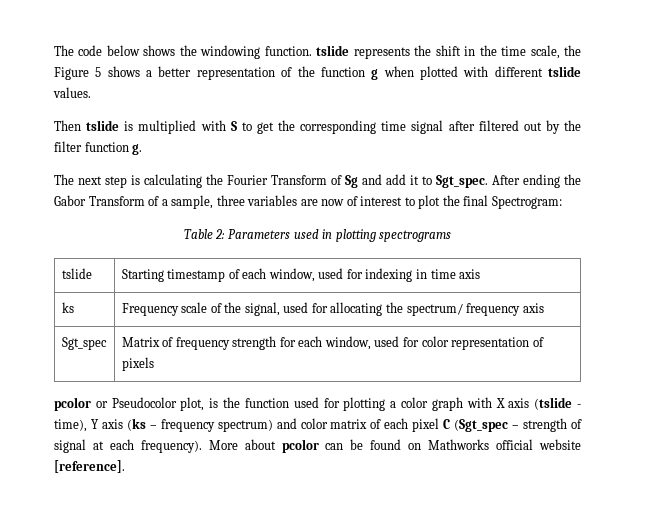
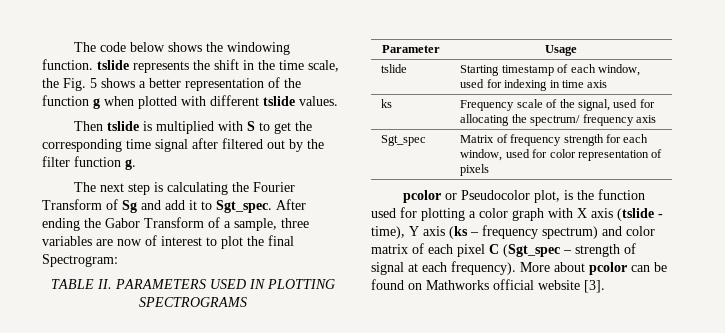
[54,67,89,80] Figure -> [63,78,86,91] Fig.
[183,229,452,242] Table 2: Parameters used in plotting spectrograms -> [50,279,335,289] [138,297,247,307] [382,45,440,53] [545,45,577,56] TABLE II. PARAMETERS USED IN PLOTTING SPECTROGRAMS // Parameter | Usage
[54,460,125,473] [reference]. -> [584,280,605,293] [3].

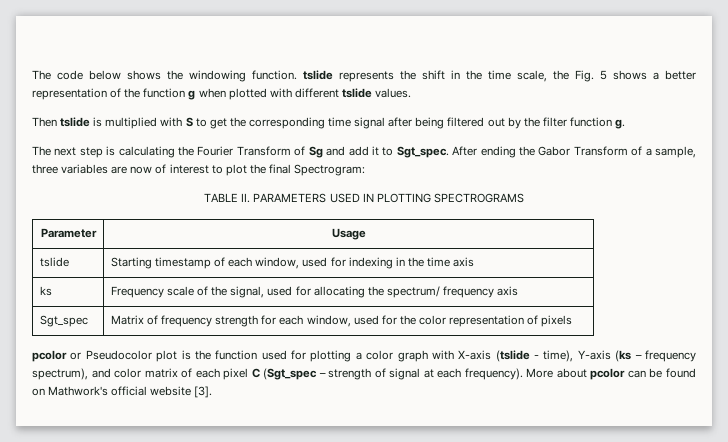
(218, 143) none -> [415,117,445,129] being
(560, 84) none -> [407,257,424,267] the
(548, 153) none -> [399,315,416,325] the
[534,190,561,203] plot, -> [156,350,178,362] plot
[577,208,613,218] X axis -> [458,350,492,360] X-axis
[409,226,445,236] Y axis -> [577,350,611,360] Y-axis
[542,226,598,239] spectrum) -> [32,368,88,380] spectrum),
[426,280,489,290] Mathworks -> [48,386,109,396] Mathwork's

